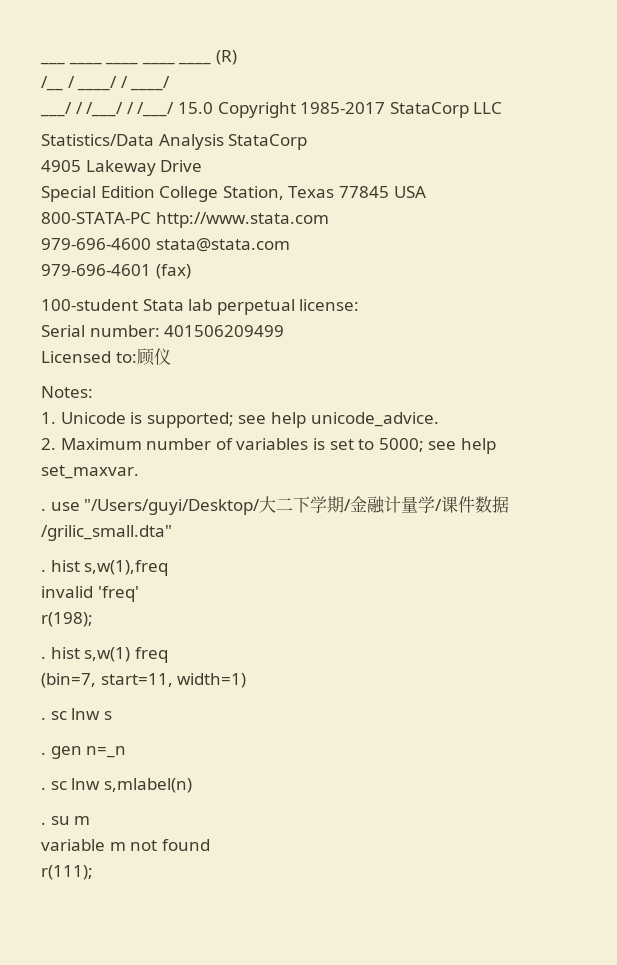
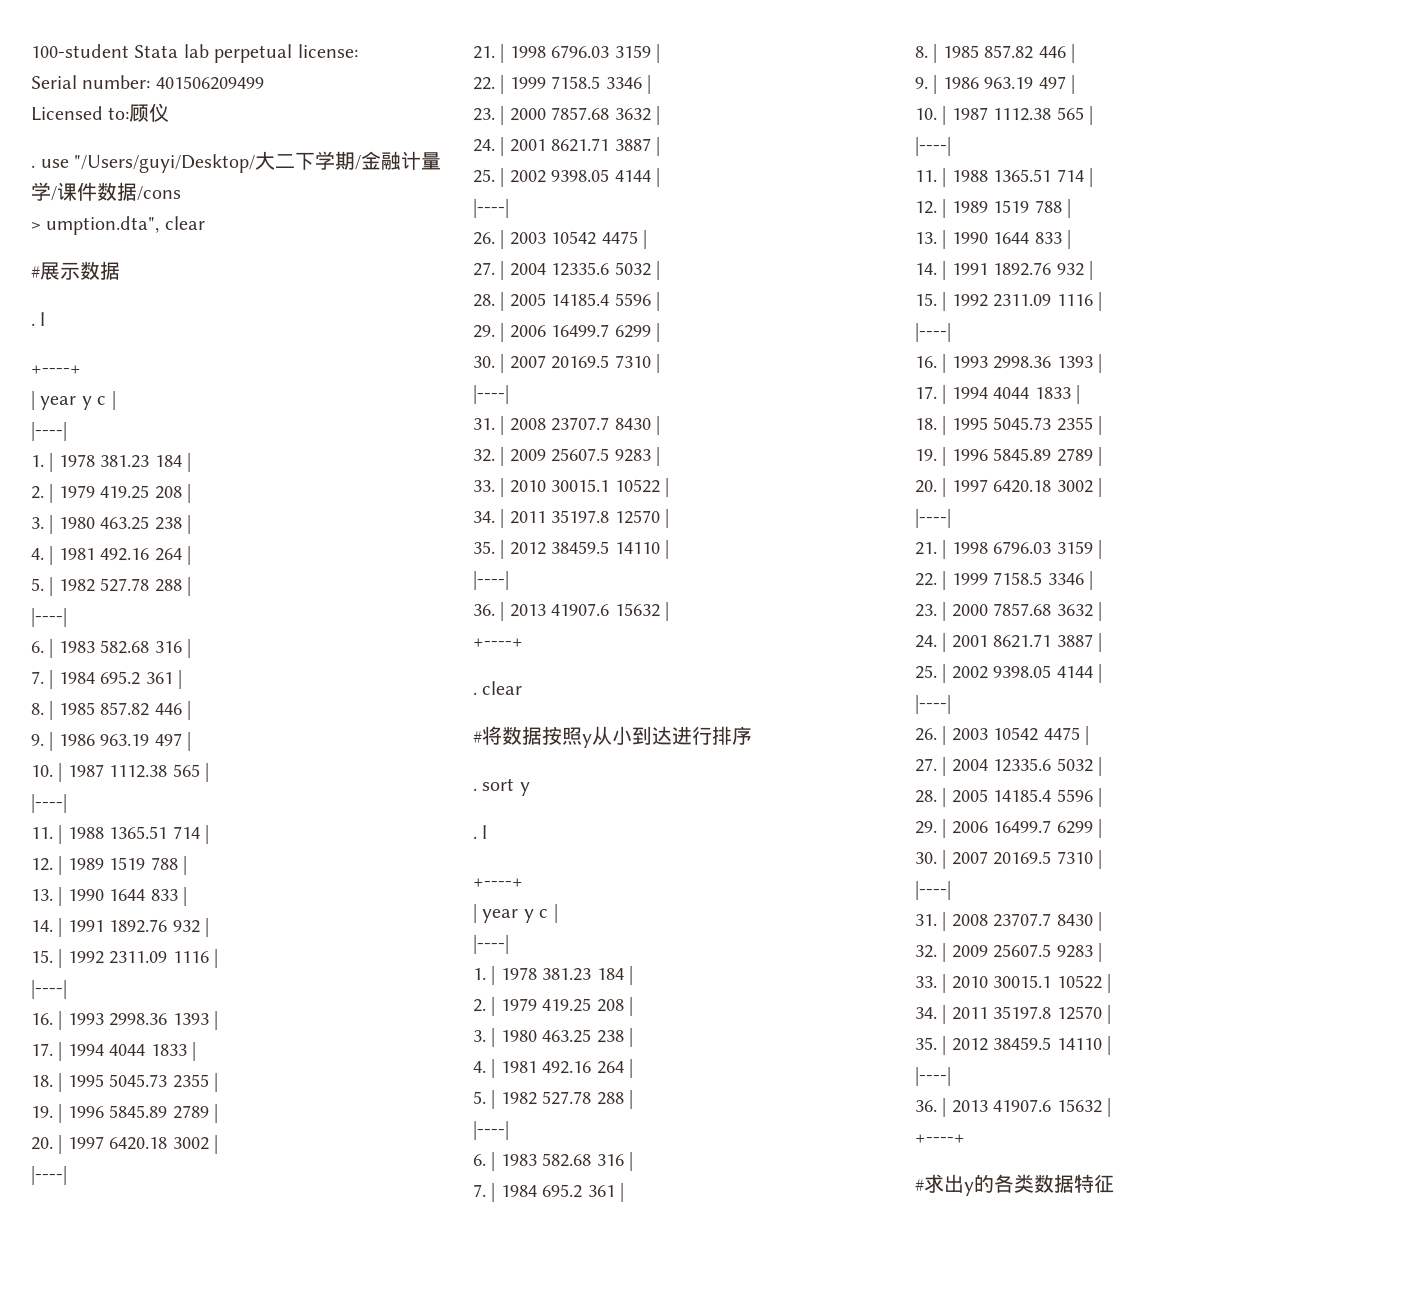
[40,50,237,65] [41,76,171,91] [40,102,503,118] [41,134,308,150] [41,160,203,176] [41,186,426,202] [41,212,329,228] [41,238,290,252] [41,264,191,279] ___ ____ ____ ____ ____ (R) // /__ / ____/ / ____/ // ___/ / /___/ / /___/ 15.0 Copyright 1985-2017 StataCorp LLC // Statistics/Data Analysis StataCorp // 4905 Lakeway Drive // Special Edition College Station, Texas 77845 USA // 800-STATA-PC http://www.stata.com // 979-696-4600 stata@stata.com // 979-696-4601 (fax) // -> (31, 51) none
[41,386,93,398] [41,412,439,428] [41,438,496,454] [41,465,139,479] // Notes: // 1. Unicode is supported; see help unicode_advice. // 2. Maximum number of variables is set to 5000; see help set_maxvar. -> (170, 112) none
[41,525,172,541] [41,560,169,576] [41,586,139,602] [41,612,93,627] [41,647,168,663] [41,673,247,688] [41,708,112,720] [41,746,127,759] [41,778,192,793] [41,816,91,825] [41,839,210,851] [41,865,93,880] /grilic_small.dta" // . hist s,w(1),freq // invalid 'freq' // r(198); // . hist s,w(1) freq // (bin=7, start=11, width=1) // . sc lnw s // . gen n=_n // . sc lnw s,mlabel(n) // . su m // variable m not found // r(111); -> [137,186,181,201] [31,216,205,235] [31,261,120,280] [31,312,46,326] [31,365,81,374] [31,391,116,410] [31,422,67,441] [31,453,192,472] [31,484,192,503] [31,515,192,534] [31,546,192,565] [31,577,192,596] [31,608,67,627] [31,639,192,658] [31,670,183,689] [31,701,192,720] [31,732,192,751] [31,763,209,782] [31,794,67,813] [31,825,209,844] [31,856,188,875] [31,887,188,906] [31,918,209,937] [31,949,218,968] [31,980,67,999] [31,1011,218,1030] [31,1042,197,1061] [31,1073,218,1092] [31,1104,218,1123] [31,1135,218,1154] [31,1166,67,1185] [473,44,660,63] [473,75,651,94] [473,106,660,125] [473,137,660,156] [473,168,660,187] [473,199,509,218] [473,230,647,249] [473,261,660,280] [473,292,660,311] [473,323,660,342] [473,354,660,373] [473,385,509,404] [473,416,660,435] [473,447,660,466] [473,478,669,497] [473,509,669,528] [473,540,669,559] [473,571,509,590] [473,602,669,621] [473,638,523,647] [473,681,523,695] [473,726,752,748] [473,778,530,796] [473,825,488,839] [473,878,523,887] [473,904,558,923] [473,935,509,954] [473,966,633,985] [473,997,633,1016] [473,1028,633,1047] [473,1059,633,1078] [473,1090,633,1109] [473,1121,509,1140] [473,1152,633,1171] [473,1183,624,1202] [915,44,1075,63] [915,75,1075,94] [915,106,1093,125] [915,137,951,156] [915,168,1093,187] [915,199,1071,218] [915,230,1071,249] [915,261,1093,280] [915,292,1102,311] [915,323,951,342] [915,354,1102,373] [915,385,1080,404] [915,416,1102,435] [915,447,1102,466] [915,478,1102,497] [915,509,951,528] [915,540,1102,559] [915,571,1093,590] [915,602,1102,621] [915,633,1102,652] [915,664,1102,683] [915,695,951,714] [915,726,1089,745] [915,757,1102,776] [915,788,1102,807] [915,819,1102,838] [915,850,1102,869] [915,881,951,900] [915,912,1102,931] [915,943,1102,962] [915,974,1111,993] [915,1005,1111,1024] [915,1036,1111,1055] [915,1067,951,1086] [915,1098,1111,1117] [915,1134,965,1143] [915,1174,1114,1196] /cons // > umption.dta", clear // #展示数据 // . l // +----+ // | year y c | // |----| // 1. | 1978 381.23 184 | // 2. | 1979 419.25 208 | // 3. | 1980 463.25 238 | // 4. | 1981 492.16 264 | // 5. | 1982 527.78 288 | // |----| // 6. | 1983 582.68 316 | // 7. | 1984 695.2 361 | // 8. | 1985 857.82 446 | // 9. | 1986 963.19 497 | // 10. | 1987 1112.38 565 | // |----| // 11. | 1988 1365.51 714 | // 12. | 1989 1519 788 | // 13. | 1990 1644 833 | // 14. | 1991 1892.76 932 | // 15. | 1992 2311.09 1116 | // |----| // 16. | 1993 2998.36 1393 | // 17. | 1994 4044 1833 | // 18. | 1995 5045.73 2355 | // 19. | 1996 5845.89 2789 | // 20. | 1997 6420.18 3002 | // |----| // 21. | 1998 6796.03 3159 | // 22. | 1999 7158.5 3346 | // 23. | 2000 7857.68 3632 | // 24. | 2001 8621.71 3887 | // 25. | 2002 9398.05 4144 | // |----| // 26. | 2003 10542 4475 | // 27. | 2004 12335.6 5032 | // 28. | 2005 14185.4 5596 | // 29. | 2006 16499.7 6299 | // 30. | 2007 20169.5 7310 | // |----| // 31. | 2008 23707.7 8430 | // 32. | 2009 25607.5 9283 | // 33. | 2010 30015.1 10522 | // 34. | 2011 35197.8 12570 | // 35. | 2012 38459.5 14110 | // |----| // 36. | 2013 41907.6 15632 | // +----+ // . clear // #将数据按照y从小到达进行排序 // . sort y // . l // +----+ // | year y c | // |----| // 1. | 1978 381.23 184 | // 2. | 1979 419.25 208 | // 3. | 1980 463.25 238 | // 4. | 1981 492.16 264 | // 5. | 1982 527.78 288 | // |----| // 6. | 1983 582.68 316 | // 7. | 1984 695.2 361 | // 8. | 1985 857.82 446 | // 9. | 1986 963.19 497 | // 10. | 1987 1112.38 565 | // |----| // 11. | 1988 1365.51 714 | // 12. | 1989 1519 788 | // 13. | 1990 1644 833 | // 14. | 1991 1892.76 932 | // 15. | 1992 2311.09 1116 | // |----| // 16. | 1993 2998.36 1393 | // 17. | 1994 4044 1833 | // 18. | 1995 5045.73 2355 | // 19. | 1996 5845.89 2789 | // 20. | 1997 6420.18 3002 | // |----| // 21. | 1998 6796.03 3159 | // 22. | 1999 7158.5 3346 | // 23. | 2000 7857.68 3632 | // 24. | 2001 8621.71 3887 | // 25. | 2002 9398.05 4144 | // |----| // 26. | 2003 10542 4475 | // 27. | 2004 12335.6 5032 | // 28. | 2005 14185.4 5596 | // 29. | 2006 16499.7 6299 | // 30. | 2007 20169.5 7310 | // |----| // 31. | 2008 23707.7 8430 | // 32. | 2009 25607.5 9283 | // 33. | 2010 30015.1 10522 | // 34. | 2011 35197.8 12570 | // 35. | 2012 38459.5 14110 | // |----| // 36. | 2013 41907.6 15632 | // +----+ // #求出y的各类数据特征

